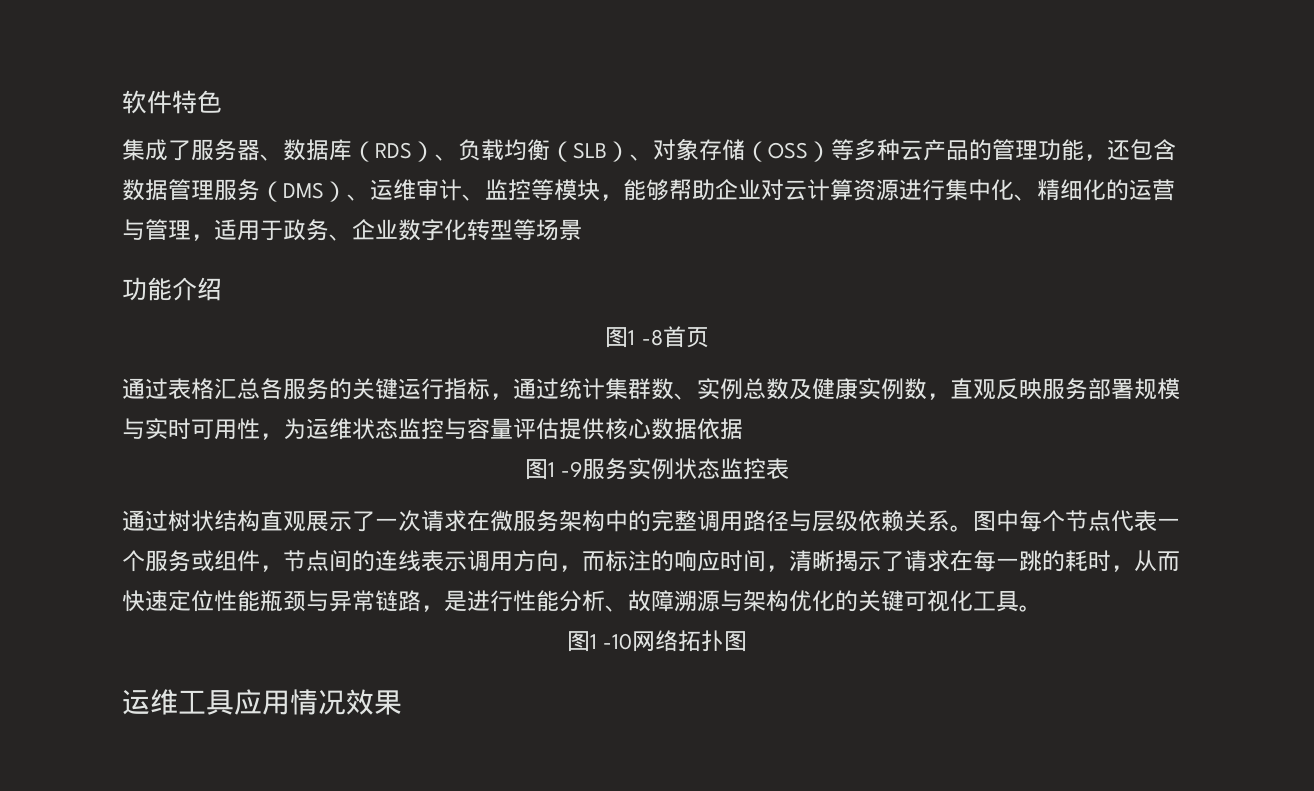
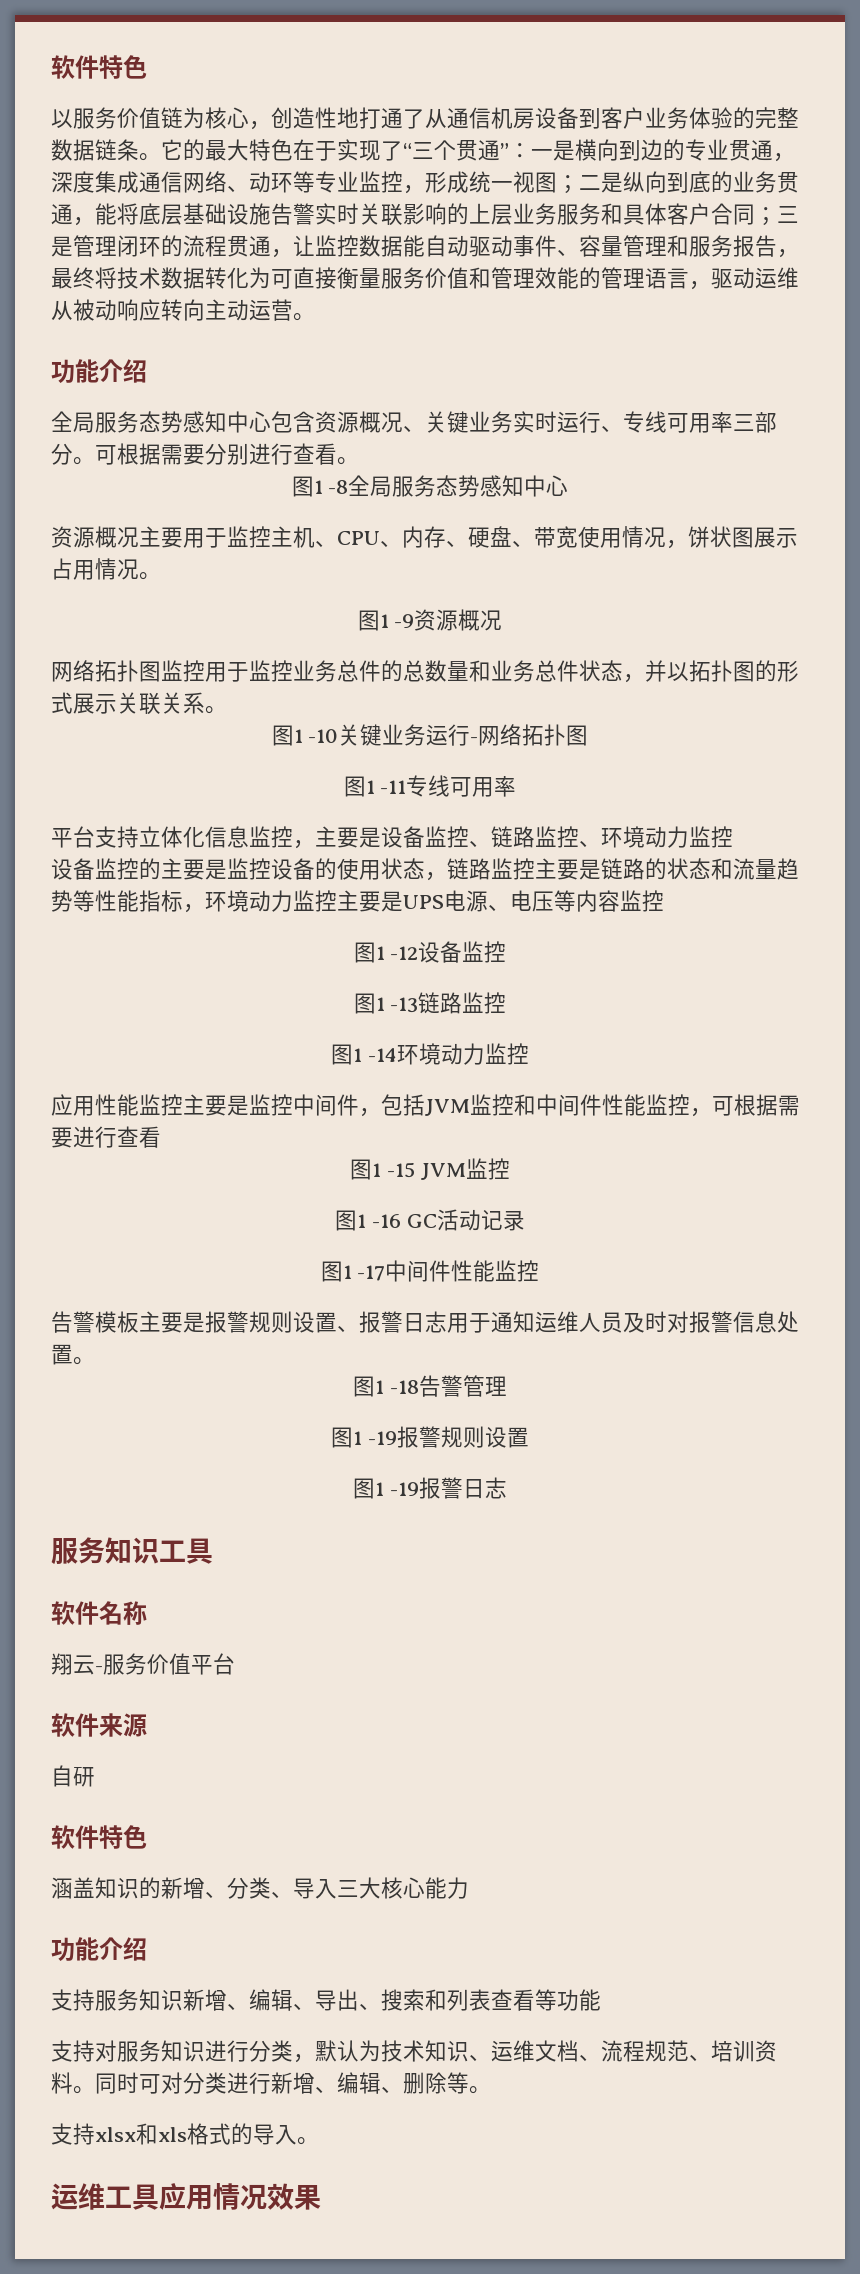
[122,90,222,114] [122,138,1176,162] [122,179,1175,202] [122,219,582,241] [122,277,222,301] [605,326,709,348] [122,378,1180,400] [122,418,743,440] [524,458,790,480] [122,510,1180,532] [122,550,1180,572] [122,590,1019,612] 软件特色 // 集成了服务器、数据库（RDS）、负载均衡（SLB）、对象存储（OSS）等多种云产品的管理功能，还包含数据管理服务（DMS）、运维审计、监控等模块，能够帮助企业对云计算资源进行集中化、精细化的运营与管理，适用于政务、企业数字化转型等场景 // 功能介绍 // 图1 -8首页 // 通过表格汇总各服务的关键运行指标，通过统计集群数、实例总数及健康实例数，直观反映服务部署规模与实时可用性，为运维状态监控与容量评估提供核心数据依据 // 图1 -9服务实例状态监控表 // 通过树状结构直观展示了一次请求在微服务架构中的完整调用路径与层级依赖关系。图中每个节点代表一个服务或组件，节点间的连线表示调用方向，而标注的响应时间，清晰揭示了请求在每一跳的耗时，从而快速定位性能瓶颈与异常链路，是进行性能分析、故障溯源与架构优化的关键可视化工具 -> [51,55,147,79] [51,107,799,130] [51,139,795,162] [51,171,799,194] [51,203,799,226] [51,235,799,258] [51,267,799,290] [51,299,315,321] [51,359,147,383] [51,411,777,433] [51,443,359,465] [291,475,569,497] [51,526,798,549] [51,558,161,580] [357,609,503,631] [51,660,799,683] [51,692,205,715] 软件特色 // 以服务价值链为核心，创造性地打通了从通信机房设备到客户业务体验的完整数据链条。它的最大特色在于实现了“三个贯通”：一是横向到边的专业贯通，深度集成通信网络、动环等专业监控，形成统一视图；二是纵向到底的业务贯通，能将底层基础设施告警实时关联影响的上层业务服务和具体客户合同；三是管理闭环的流程贯通，让监控数据能自动驱动事件、容量管理和服务报告，最终将技术数据转化为可直接衡量服务价值和管理效能的管理语言，驱动运维从被动响应转向主动运营。 // 功能介绍 // 全局服务态势感知中心包含资源概况、关键业务实时运行、专线可用率三部分。可根据需要分别进行查看。 // 图1 -8全局服务态势感知中心 // 资源概况主要用于监控主机、CPU、内存、硬盘、带宽使用情况，饼状图展示占用情况。 // 图1 -9资源概况 // 网络拓扑图监控用于监控业务总件的总数量和业务总件状态，并以拓扑图的形式展示关联关系
[632,630,748,652] 网络拓扑图 -> [338,724,589,746] [343,775,517,797] [51,826,733,849] [51,858,799,881] [51,890,664,913] [353,941,507,963] [353,992,507,1014] [331,1043,529,1065] [51,1094,800,1117] [51,1126,161,1148] [350,1158,510,1180] [335,1209,525,1231] [320,1260,540,1282] [51,1311,799,1333] [51,1344,95,1365] [353,1375,507,1397] [331,1426,529,1448] [353,1477,507,1499] [51,1537,213,1565] [51,1601,147,1625] [51,1653,235,1675] [51,1713,147,1737] [51,1765,95,1787] [51,1825,147,1849] [51,1877,469,1899] [51,1937,147,1961] [51,1989,601,2011] [51,2040,777,2063] [51,2072,491,2094] [51,2123,319,2145] 关键业务运行-网络拓扑图 // 图1 -11专线可用率 // 平台支持立体化信息监控，主要是设备监控、链路监控、环境动力监控 // 设备监控的主要是监控设备的使用状态，链路监控主要是链路的状态和流量趋势等性能指标，环境动力监控主要是UPS电源、电压等内容监控 // 图1 -12设备监控 // 图1 -13链路监控 // 图1 -14环境动力监控 // 应用性能监控主要是监控中间件，包括JVM监控和中间件性能监控，可根据需要进行查看 // 图1 -15 JVM监控 // 图1 -16 GC活动记录 // 图1 -17中间件性能监控 // 告警模板主要是报警规则设置、报警日志用于通知运维人员及时对报警信息处置。 // 图1 -18告警管理 // 图1 -19报警规则设置 // 图1 -19报警日志 // 服务知识工具 // 软件名称 // 翔云-服务价值平台 // 软件来源 // 自研 // 软件特色 // 涵盖知识的新增、分类、导入三大核心能力 // 功能介绍 // 支持服务知识新增、编辑、导出、搜索和列表查看等功能 // 支持对服务知识进行分类，默认为技术知识、运维文档、流程规范、培训资料。同时可对分类进行新增、编辑、删除等。 // 支持xlsx和xls格式的导入。

